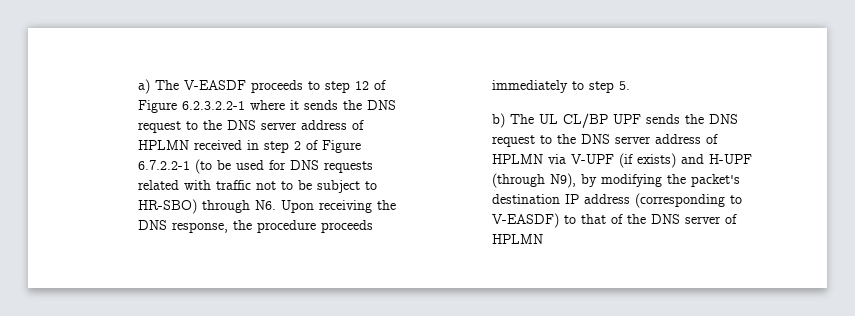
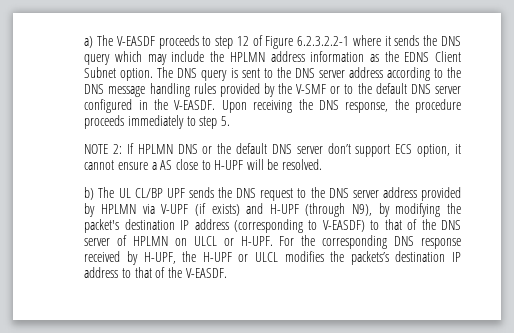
[138,120,365,133] [138,140,362,153] [138,159,374,174] [138,180,378,193] [138,199,277,214] request to the DNS server address of HPLMN received in step 2 of Figure 6.7.2.2-1 (to be used for DNS requests related with traffic not to be subject to HR-SBO) through N6. -> [84,51,461,65] [84,67,462,81] [84,83,461,97] [84,99,216,113] query which may include the HPLMN address information as the EDNS Client Subnet option. The DNS query is sent to the DNS server address according to the DNS message handling rules provided by the V-SMF or to the default DNS server configured in the V-EASDF.
(631, 85) none -> [84,143,461,157] [84,159,323,170] // NOTE 2: If HPLMN DNS or the default DNS server don’t support ECS option, it cannot ensure a AS close to H-UPF will be resolved.
[706,134,719,144] of -> [420,187,461,201] [84,203,96,217] provided by
(544, 239) none -> [174,235,461,249] [84,251,462,265] [84,267,227,278] on ULCL or H-UPF. For the corresponding DNS response received by H-UPF, the H-UPF or ULCL modifies the packets’s destination IP address to that of the V-EASDF.

